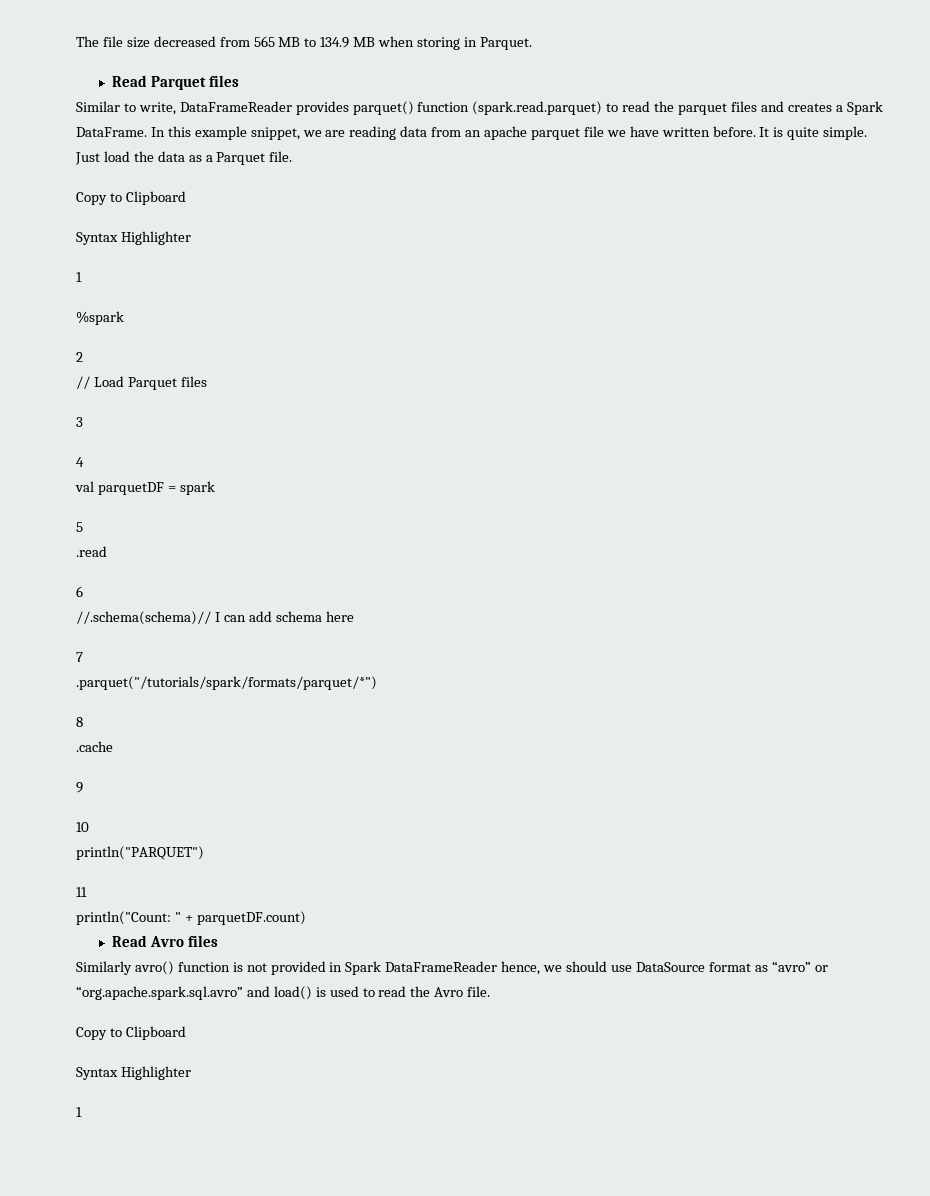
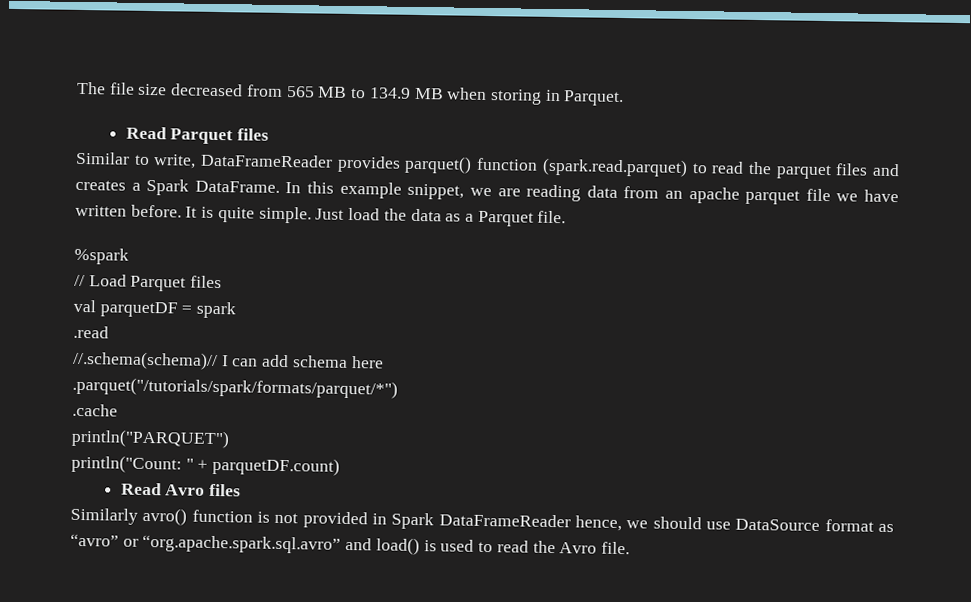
[76,191,186,205] [76,231,191,245] [76,272,82,282] // Copy to Clipboard // Syntax Highlighter // 1 -> (567, 217) none
[76,352,83,362] // 2 -> (129, 256) none
[76,417,83,427] [76,457,84,467] // 3 // 4 -> (223, 282) none
[76,522,83,532] // 5 -> (237, 310) none
[76,586,83,597] // 6 -> (109, 332) none
[76,652,83,662] // 7 -> (384, 362) none
[76,717,83,727] // 8 -> (398, 387) none
[76,782,83,793] [76,822,89,832] // 9 // 10 -> (118, 410) none
[76,887,87,897] // 11 -> (230, 438) none
[76,1026,186,1040] [76,1066,191,1080] [76,1107,82,1117] // Copy to Clipboard // Syntax Highlighter // 1 -> (630, 548) none

